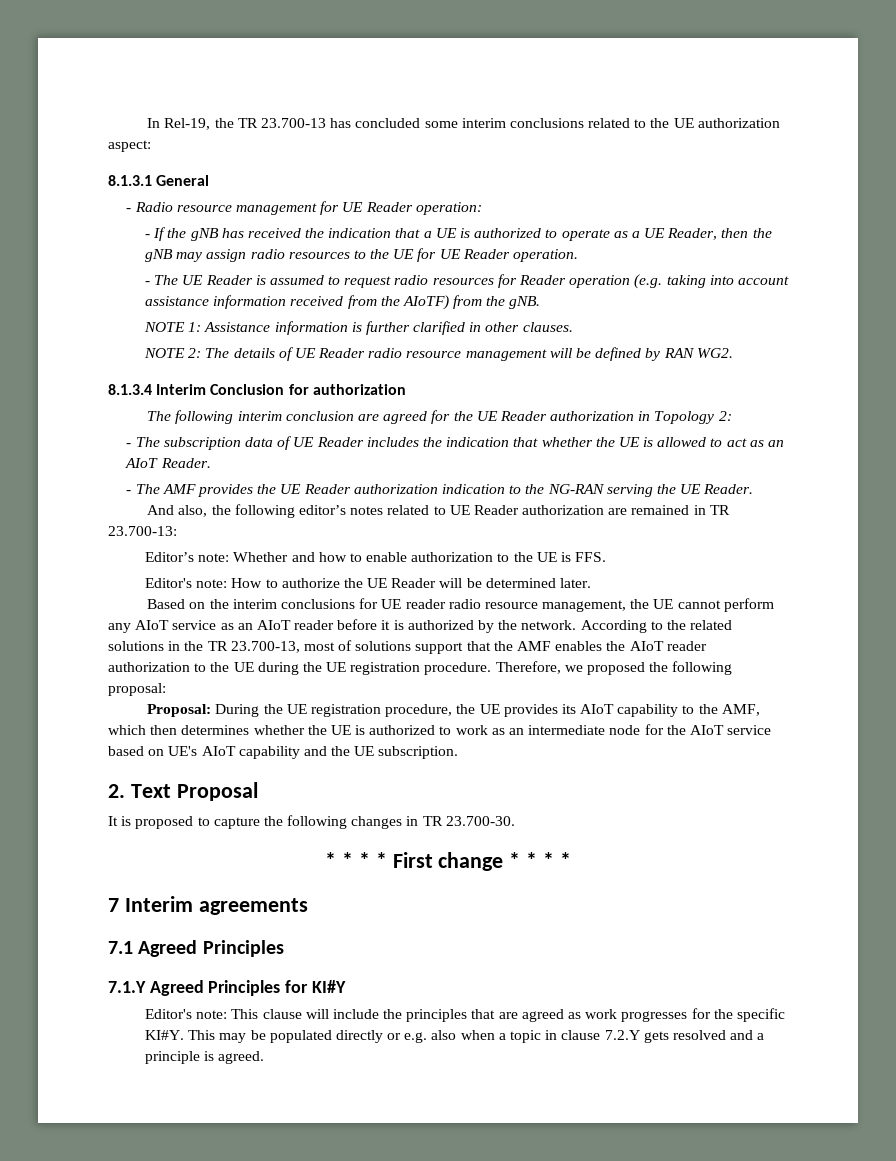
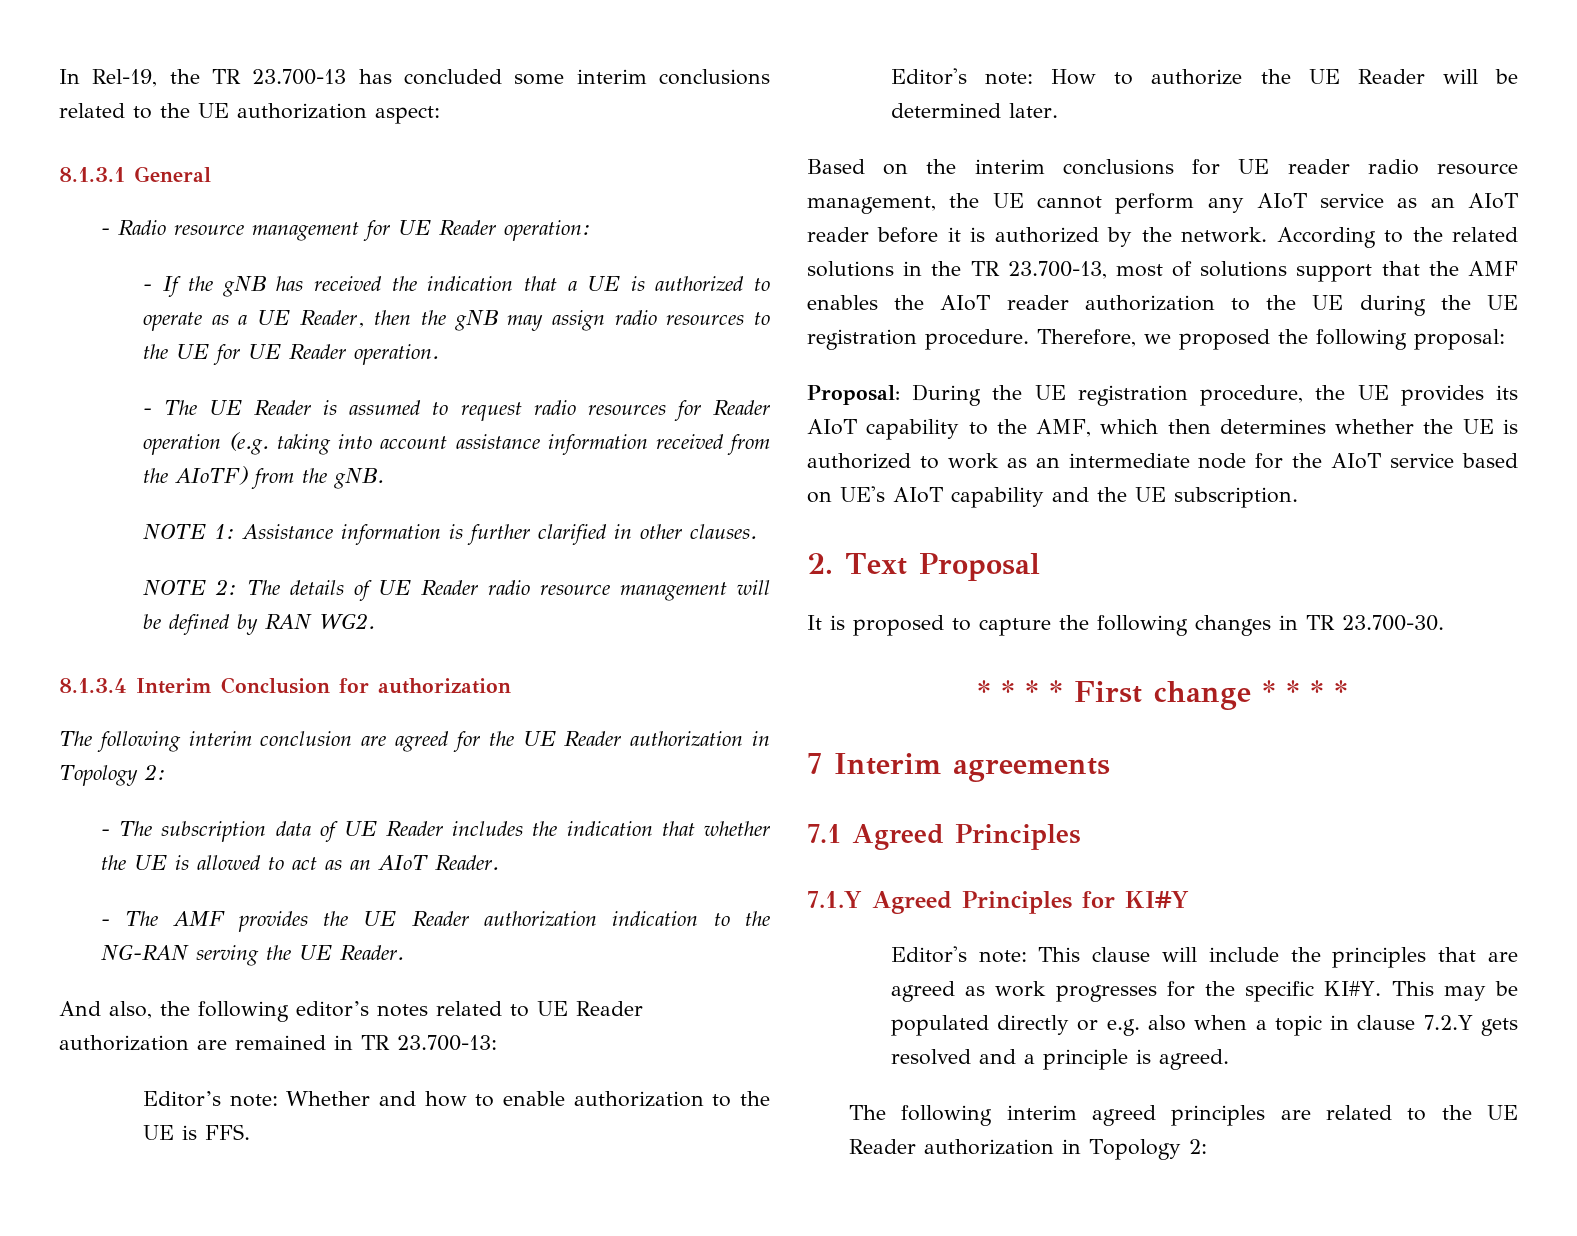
(265, 1057) none -> [848,1105,1518,1126] [848,1139,1207,1160] // The following interim agreed principles are related to the UE Reader authorization in Topology 2:

